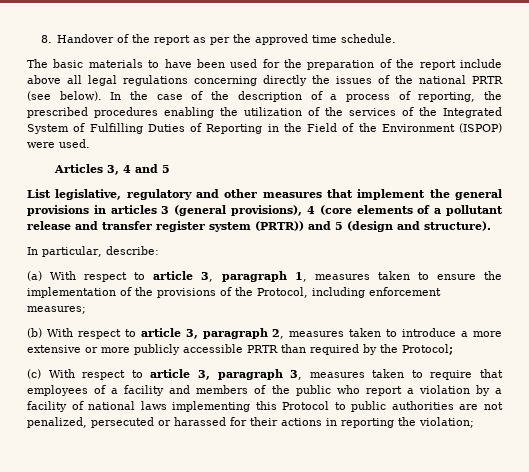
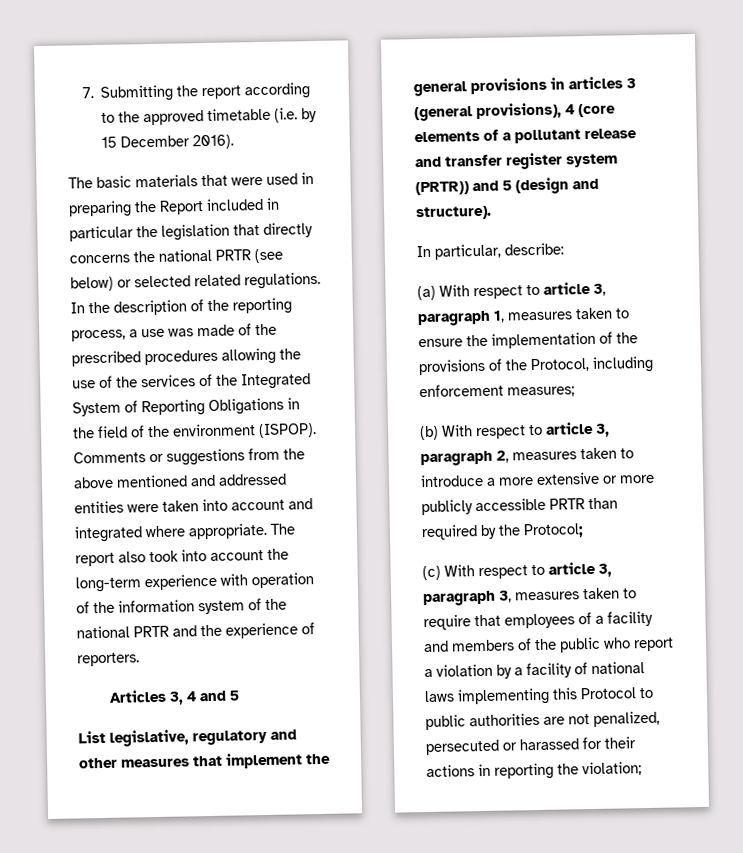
[40,34,397,45] [27,59,502,70] [27,75,503,86] [27,91,502,102] [27,107,302,118] 8. Handover of the report as per the approved time schedule. // The basic materials to have been used for the preparation of the report include above all legal regulations concerning directly the issues of the national PRTR (see below). In the case of the description of a process of reporting, the prescribed procedures enabling the utilization -> [81,82,311,102] [101,107,318,126] [101,134,235,150] [68,172,314,189] [68,197,280,218] [69,222,313,242] [69,248,283,264] [70,271,321,292] [70,297,292,316] [71,323,277,342] [71,347,301,367] [72,380,96,389] 7. Submitting the report according to the approved timetable (i.e. by 15 December 2016). // The basic materials that were used in preparing the Report included in particular the legislation that directly concerns the national PRTR (see below) or selected related regulations. In the description of the reporting process, a use was made of the prescribed procedures allowing the use
[89,123,263,134] Fulfilling Duties of Reporting -> [141,397,284,417] Reporting Obligations
[307,123,502,133] [27,139,90,148] Field of the Environment (ISPOP) were used. -> [97,423,317,439] [73,447,305,466] [73,473,287,489] [74,498,313,514] [74,522,295,543] [75,548,289,567] [75,572,314,593] [76,598,287,615] [76,622,315,639] [77,652,140,667] field of the environment (ISPOP). Comments or suggestions from the above mentioned and addressed entities were taken into account and integrated where appropriate. The report also took into account the long-term experience with operation of the information system of the national PRTR and the experience of reporters.

